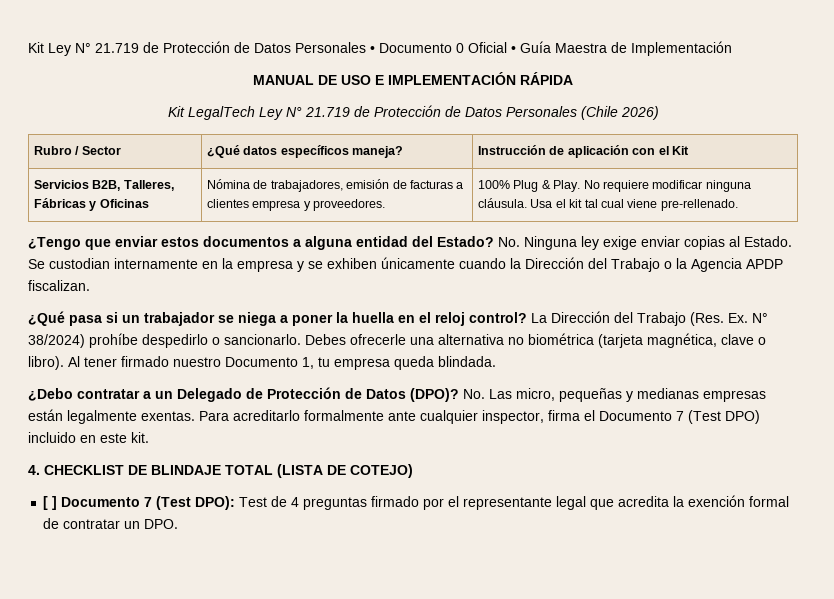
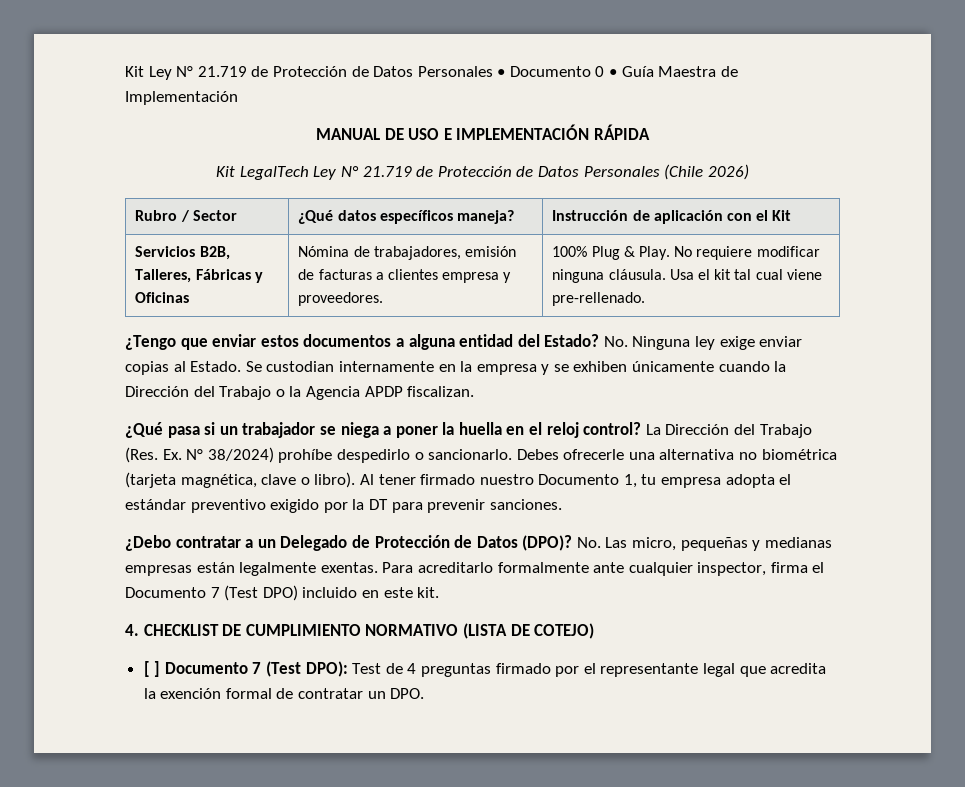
[468,42,507,53] Oficial -> (605, 71) none
[394,356,496,370] queda blindada. -> [725,474,792,488] [125,499,562,513] adopta el estándar preventivo exigido por la DT para prevenir sanciones.
[151,465,273,475] BLINDAJE TOTAL -> [245,624,459,636] CUMPLIMIENTO NORMATIVO

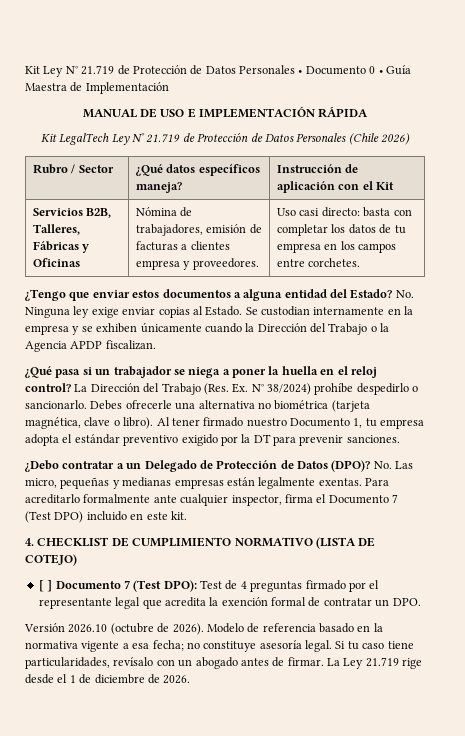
[552,246,820,260] [552,269,822,283] [552,292,646,306] 100% Plug & Play. No requiere modificar ninguna cláusula. Usa el kit tal cual viene pre-rellenado. -> [277,207,412,217] [277,224,406,236] [277,241,397,253] [277,258,361,267] Uso casi directo: basta con completar los datos de tu empresa en los campos entre corchetes.
(425, 693) none -> [24,623,383,635] [25,640,414,652] [25,657,423,669] [25,674,191,684] // Versión 2026.10 (octubre de 2026). Modelo de referencia basado en la normativa vigente a esa fecha; no constituye asesoría legal. Si tu caso tiene particularidades, revísalo con un abogado antes de firmar. La Ley 21.719 rige desde el 1 de diciembre de 2026.

